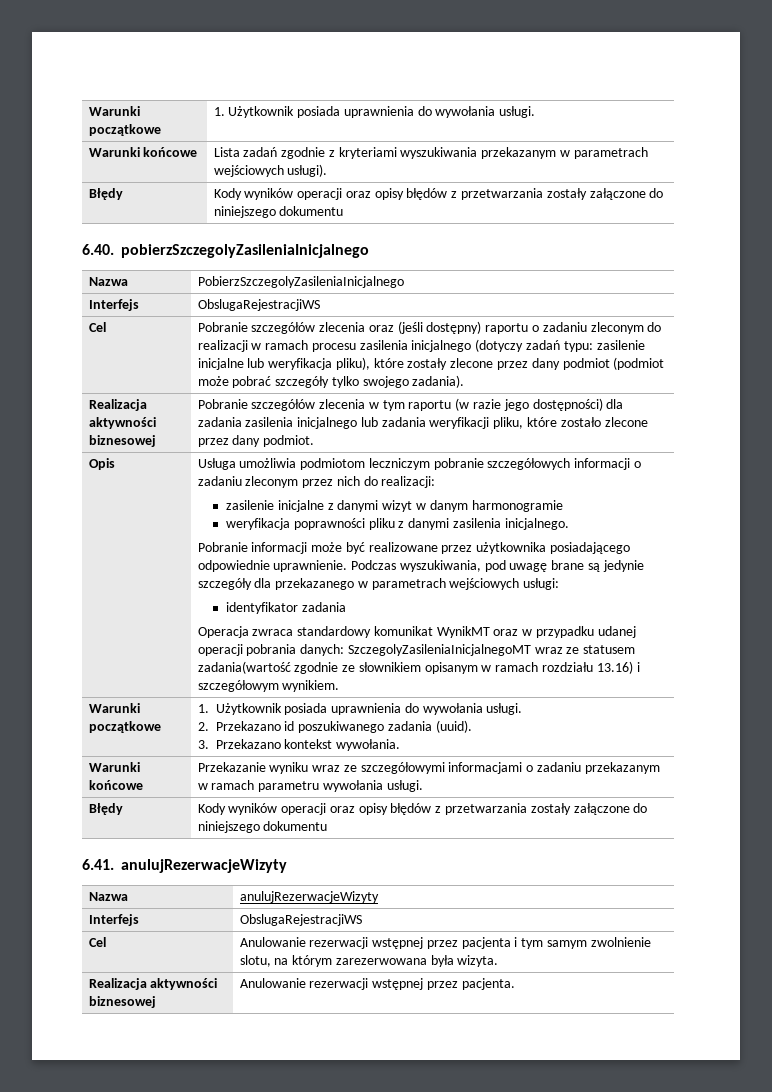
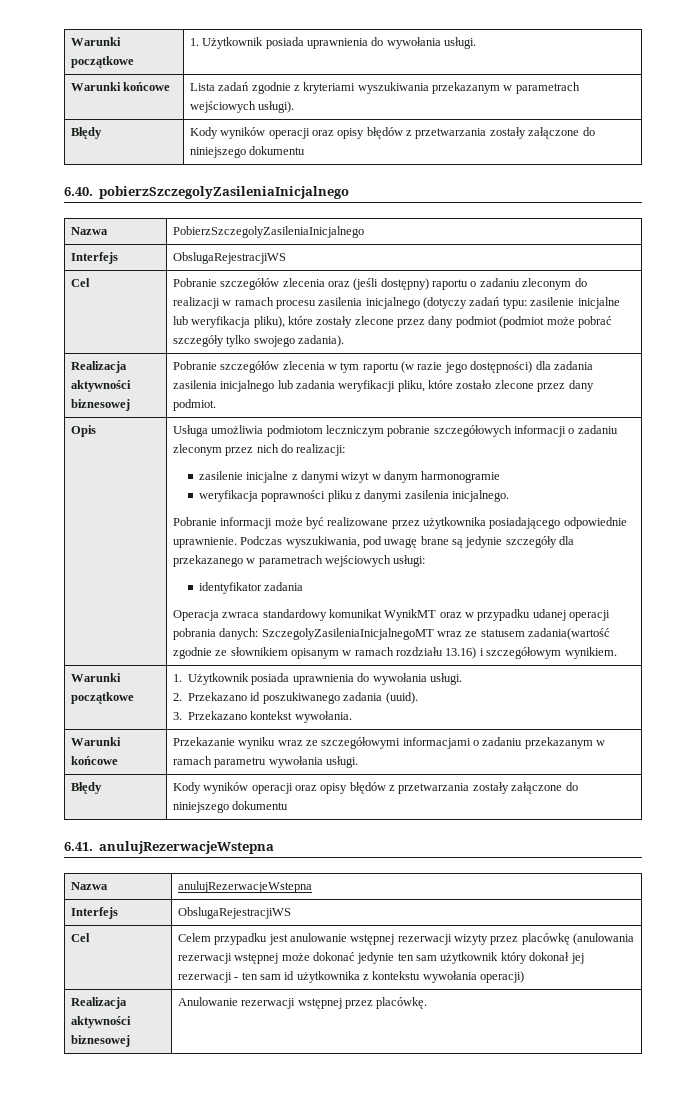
[121,859,287,873] [88,892,128,901] [239,891,379,903] [88,914,139,926] [239,914,362,926] [88,937,106,947] [239,937,651,949] [239,955,499,967] anulujRezerwacjeWizyty // Nazwa | anulujRezerwacjeWizyty // Interfejs | ObslugaRejestracjiWS // Cel | Anulowanie rezerwacji wstępnej przez pacjenta i tym samym zwolnienie slotu, na którym zarezerwowana była wizyta. -> [99,841,275,854] [70,882,108,890] [177,881,312,893] [70,907,118,919] [177,907,291,919] [70,933,90,942] [177,933,635,945] [177,952,584,964] [177,971,525,983] anulujRezerwacjeWstepna // Nazwa | anulujRezerwacjeWstepna // Interfejs | ObslugaRejestracjiWS // Cel | Celem przypadku jest anulowanie wstępnej rezerwacji wizyty przez placówkę (anulowania rezerwacji wstępnej może dokonać jedynie ten sam użytkownik który dokonał jej rezerwacji - ten sam id użytkownika z kontekstu wywołania operacji)
[461,978,515,990] pacjenta. -> [376,997,428,1009] placówkę.

